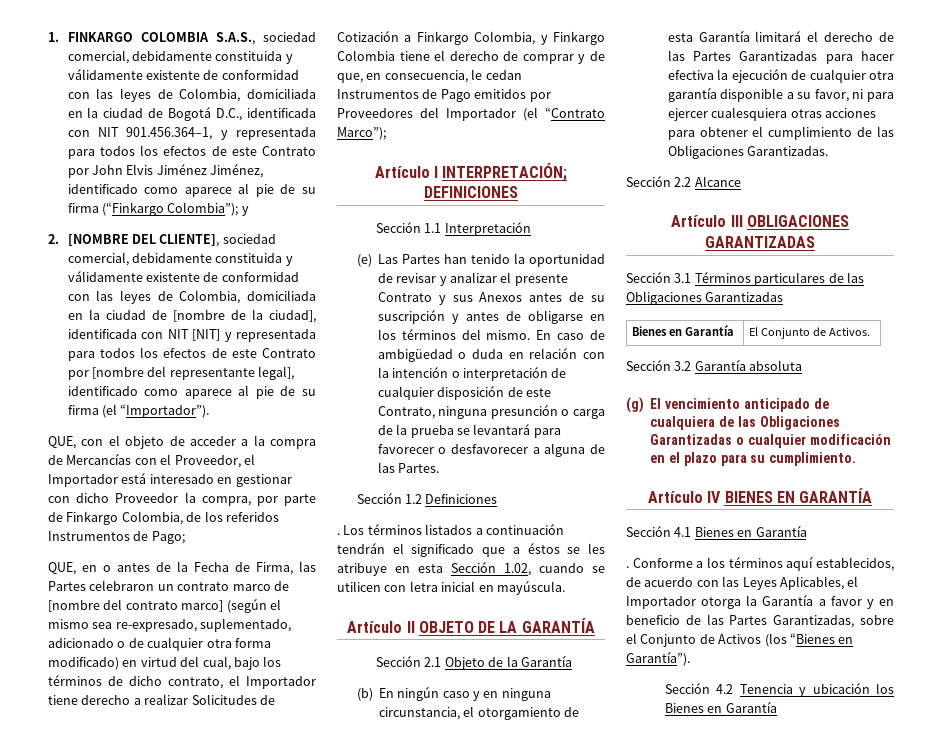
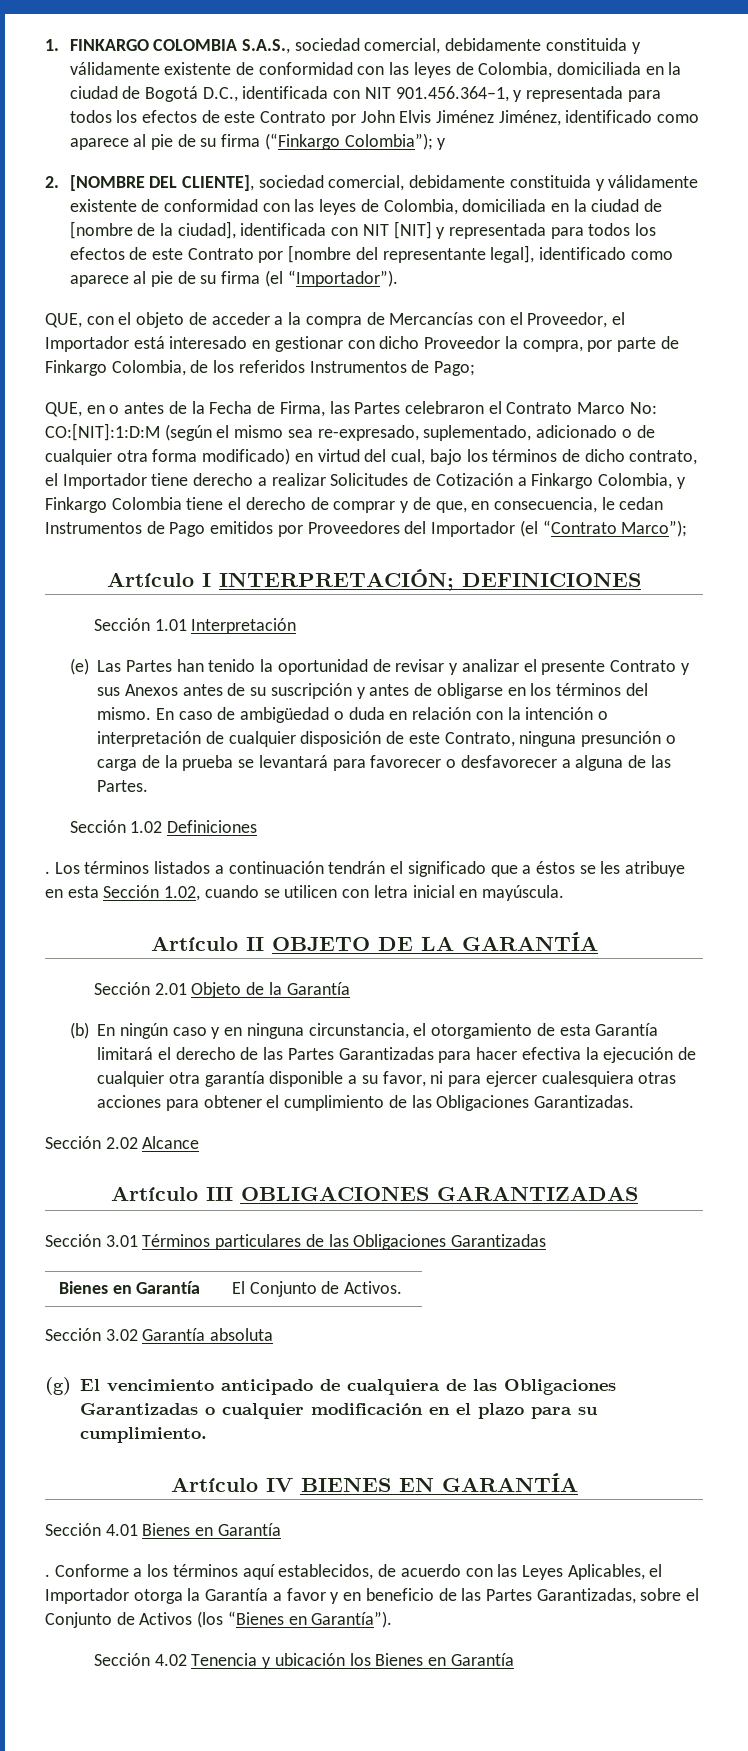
[157,581,289,591] [48,599,224,612] un contrato marco de [nombre del contrato marco] -> [488,401,657,414] [45,423,160,441] el Contrato Marco No: CO:[NIT]:1:D:M
[424,223,442,233] 1.1 -> [154,619,187,631] 1.01
[404,494,422,504] 1.2 -> [130,821,163,833] 1.02
[424,657,442,667] 2.1 -> [154,983,187,995] 2.01
[674,177,692,187] 2.2 -> [105,1137,138,1149] 2.02
[674,273,692,283] 3.1 -> [105,1235,138,1247] 3.01
[674,361,692,371] 3.2 -> [105,1329,138,1341] 3.02
[674,527,692,537] 4.1 -> [105,1524,138,1536] 4.01
[716,684,734,694] 4.2 -> [154,1654,187,1666] 4.02

